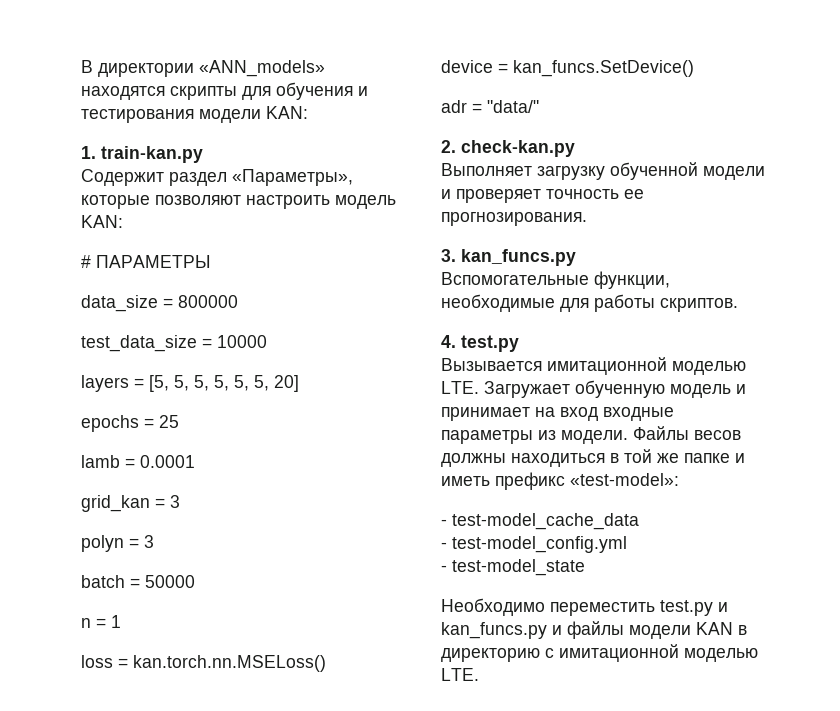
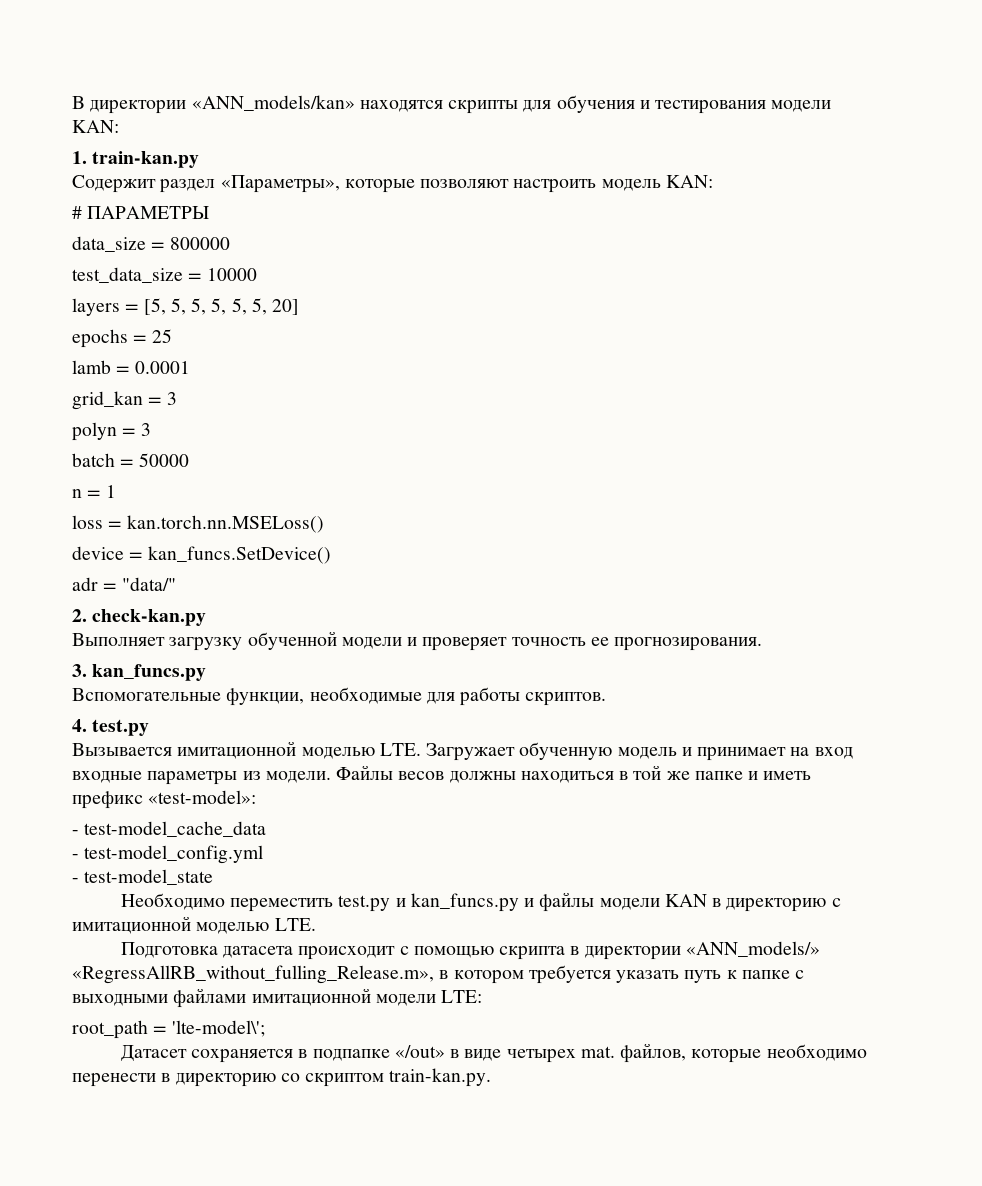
[199,60,325,77] «ANN_models» -> [191,95,355,111] «ANN_models/kan»
(479, 674) none -> [120,941,820,960] [72,965,805,984] [72,988,483,1008] [72,1020,265,1039] [120,1043,867,1063] [72,1068,492,1087] // Подготовка датасета происходит с помощью скрипта в директории «ANN_models/» «RegressAllRB_without_fulling_Release.m», в котором требуется указать путь к папке с выходными файлами имитационной модели LTE: // root_path = 'lte-model\'; // Датасет сохраняется в подпапке «/out» в виде четырех mat. файлов, которые необходимо перенести в директорию со скриптом train-kan.py.

